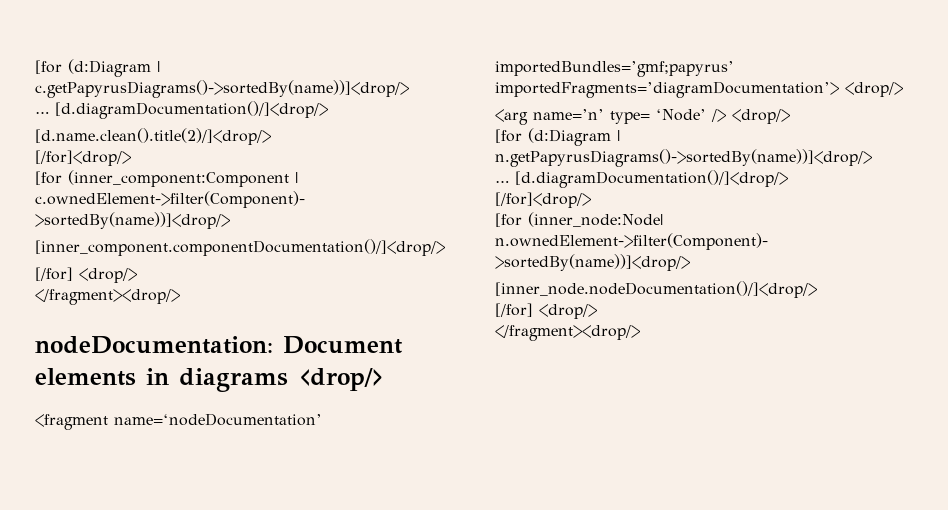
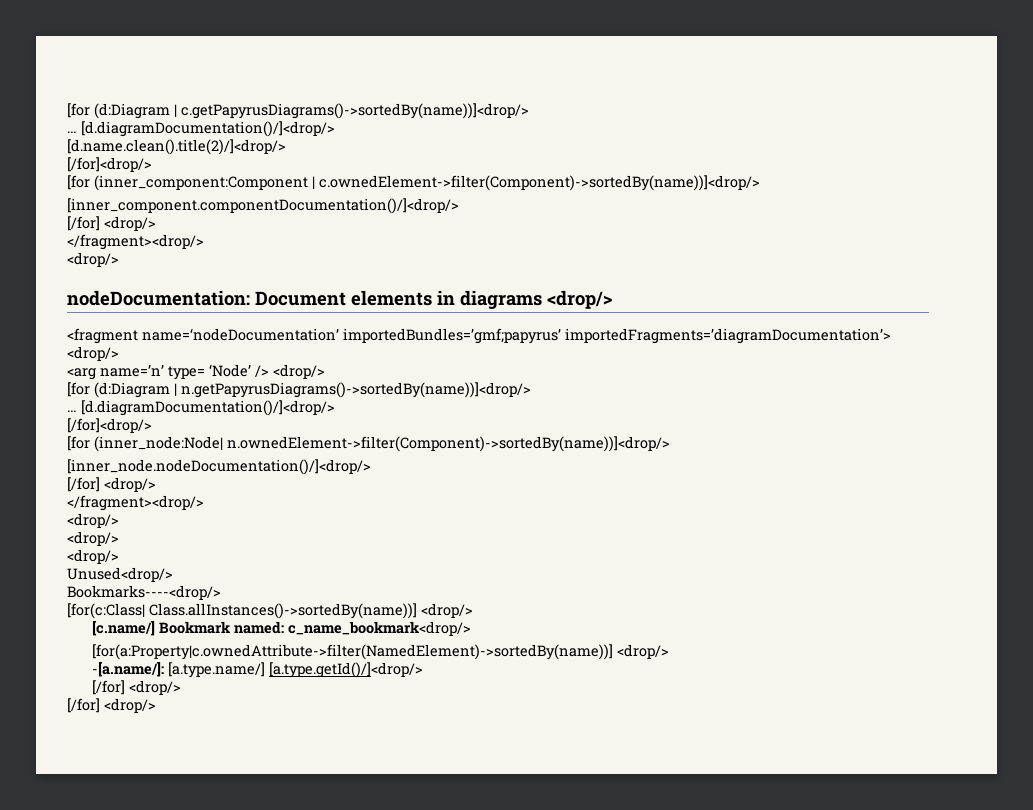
(180, 297) none -> [67,252,119,267] // <drop/>
(640, 333) none -> [67,513,119,528] [67,531,119,546] [67,549,119,564] [67,567,173,582] [67,585,221,600] [67,603,473,619] [91,621,471,636] [91,644,669,660] [91,662,423,678] [91,680,181,695] [67,698,156,713] // <drop/> // <drop/> // <drop/> // Unused<drop/> // Bookmarks----<drop/> // [for(c:Class| Class.allInstances()->sortedBy(name))] <drop/> // [c.name/] Bookmark named: c_name_bookmark<drop/> // [for(a:Property|c.ownedAttribute->filter(NamedElement)->sortedBy(name))] <drop/> // -[a.name/]: [a.type.name/] [a.type.getId()/]<drop/> // [/for] <drop/> // [/for] <drop/>

